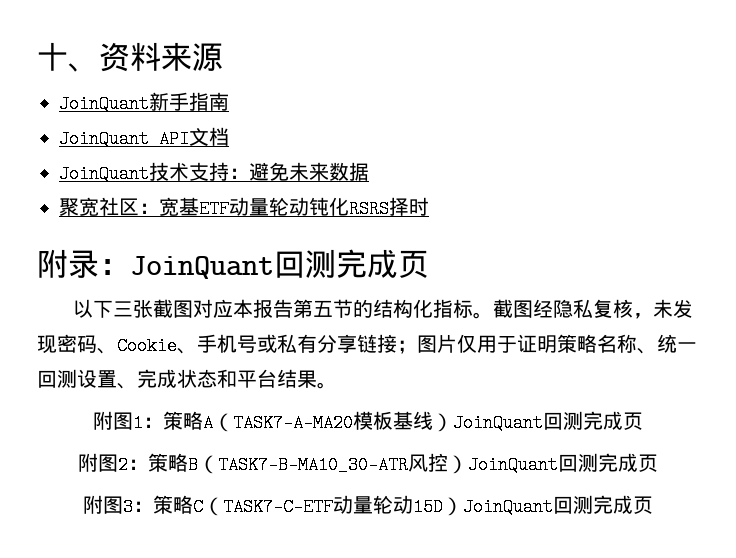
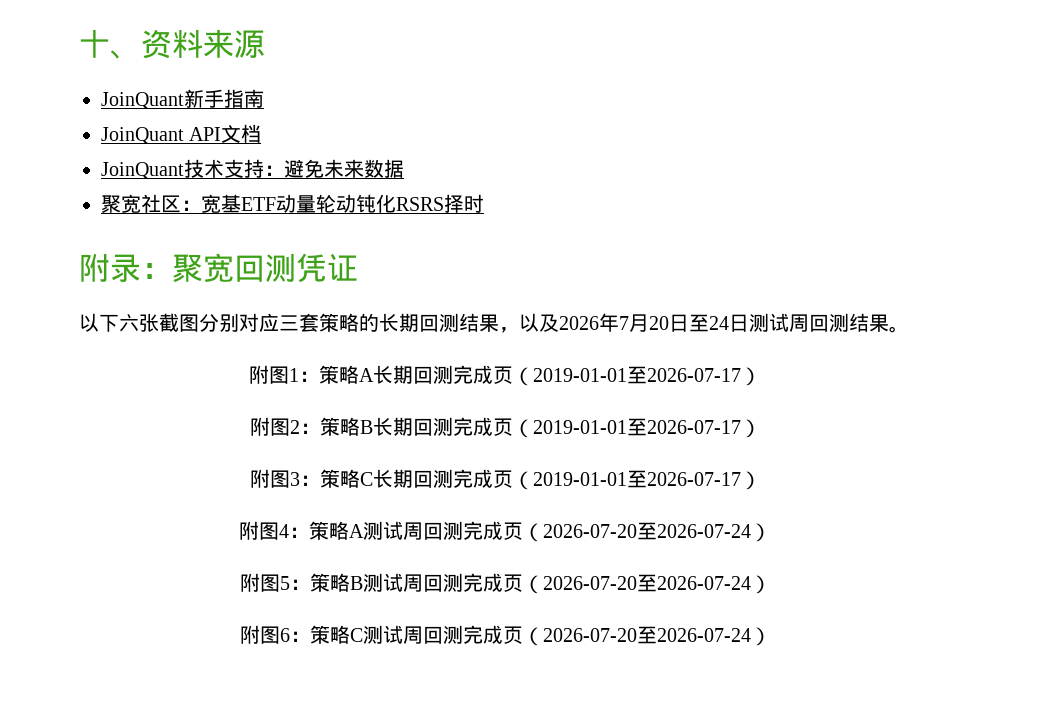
[130,249,429,279] [72,299,693,319] [37,334,697,355] [37,369,277,389] JoinQuant回测完成页 // 以下三张截图对应本报告第五节的结构化指标。截图经隐私复核，未发现密码、Cookie、手机号或私有分享链接；图片仅用于证明策略名称、统一回测设置、完成状态和平台 -> [172,253,358,283] [79,313,849,333] 聚宽回测凭证 // 以下六张截图分别对应三套策略的长期回测结果，以及2026年7月20日至24日测试周回测
[213,411,643,432] （TASK7-A-MA20模板基线）JoinQuant回测完成页 -> [373,365,761,386] 长期回测完成页（2019-01-01至2026-07-17）
[198,453,658,474] （TASK7-B-MA10_30-ATR风控）JoinQuant回测完成页 -> [372,417,761,438] 长期回测完成页（2019-01-01至2026-07-17）
[203,495,653,516] （TASK7-C-ETF动量轮动15D）JoinQuant回测完成页 -> [372,469,761,490] [239,521,771,542] [239,573,771,594] [239,625,771,646] 长期回测完成页（2019-01-01至2026-07-17） // 附图4：策略A测试周回测完成页（2026-07-20至2026-07-24） // 附图5：策略B测试周回测完成页（2026-07-20至2026-07-24） // 附图6：策略C测试周回测完成页（2026-07-20至2026-07-24）

